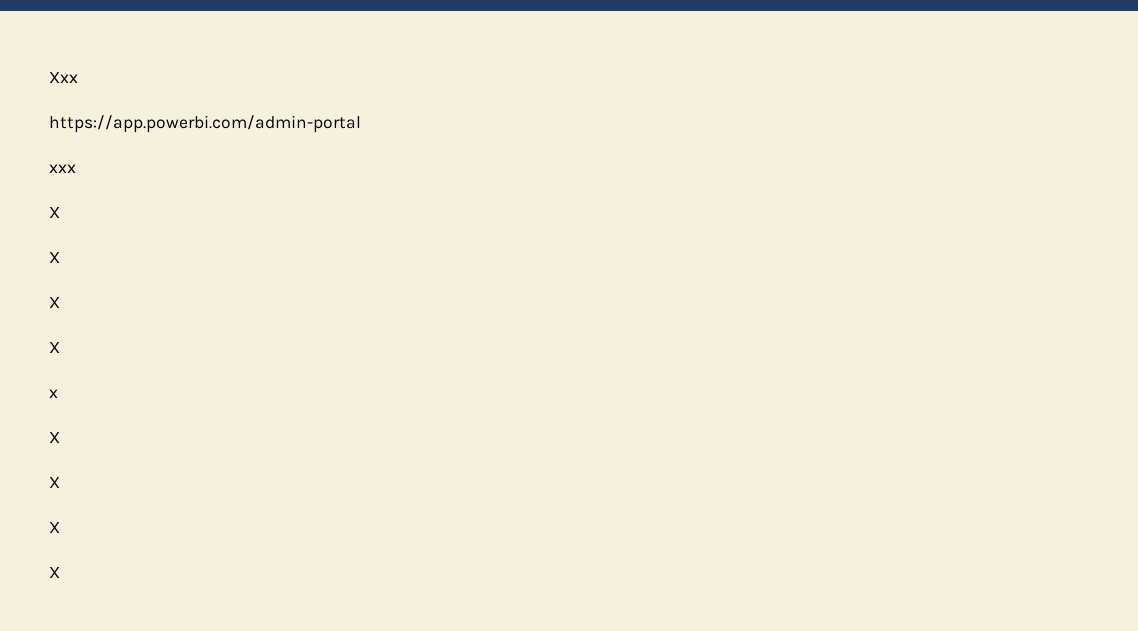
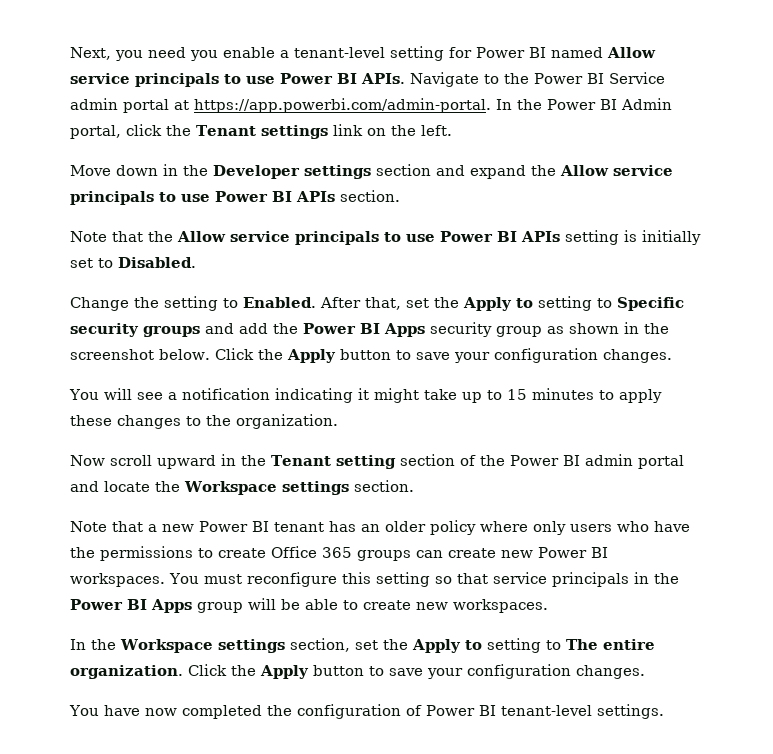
[49,72,78,83] [49,115,361,133] [49,164,76,173] [49,207,60,218] [49,252,60,263] [49,297,60,308] [49,342,60,353] [49,389,58,398] [49,432,60,443] [49,477,60,488] [49,522,60,533] [49,567,60,578] Xxx // https://app.powerbi.com/admin-portal // xxx // X // X // X // X // x // X // X // X // X -> [70,46,656,61] [70,72,665,87] [70,98,672,113] [70,124,452,139] [70,164,673,179] [70,190,400,205] [70,230,701,245] [70,257,196,268] [70,296,684,311] [70,322,669,337] [70,348,672,363] [69,388,662,403] [70,414,338,429] [70,454,684,469] [70,480,414,495] [70,520,690,535] [70,546,608,561] [70,572,679,587] [70,598,548,613] [70,638,655,653] [70,664,645,679] [69,704,664,719] Next, you need you enable a tenant-level setting for Power BI named Allow service principals to use Power BI APIs. Navigate to the Power BI Service admin portal at https://app.powerbi.com/admin-portal. In the Power BI Admin portal, click the Tenant settings link on the left. // Move down in the Developer settings section and expand the Allow service principals to use Power BI APIs section. // Note that the Allow service principals to use Power BI APIs setting is initially set to Disabled. // Change the setting to Enabled. After that, set the Apply to setting to Specific security groups and add the Power BI Apps security group as shown in the screenshot below. Click the Apply button to save your configuration changes. // You will see a notification indicating it might take up to 15 minutes to apply these changes to the organization. // Now scroll upward in the Tenant setting section of the Power BI admin portal and locate the Workspace settings section. // Note that a new Power BI tenant has an older policy where only users who have the permissions to create Office 365 groups can create new Power BI workspaces. You must reconfigure this setting so that service principals in the Power BI Apps group will be able to create new workspaces. // In the Workspace settings section, set the Apply to setting to The entire organization. Click the Apply button to save your configuration changes. // You have now completed the configuration of Power BI tenant-level settings.

